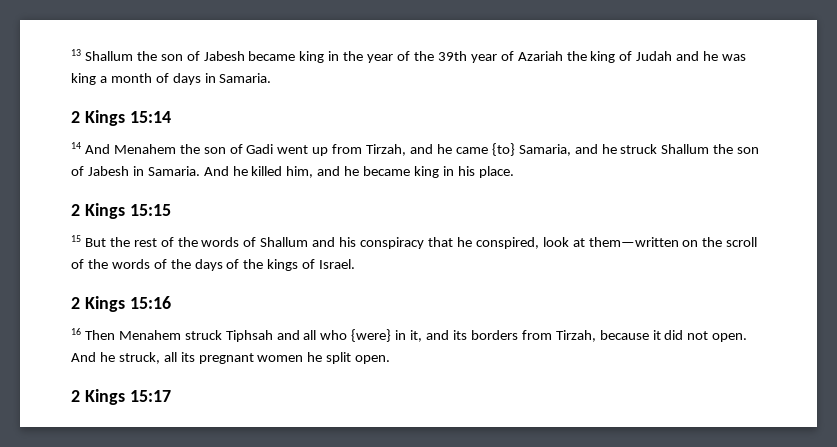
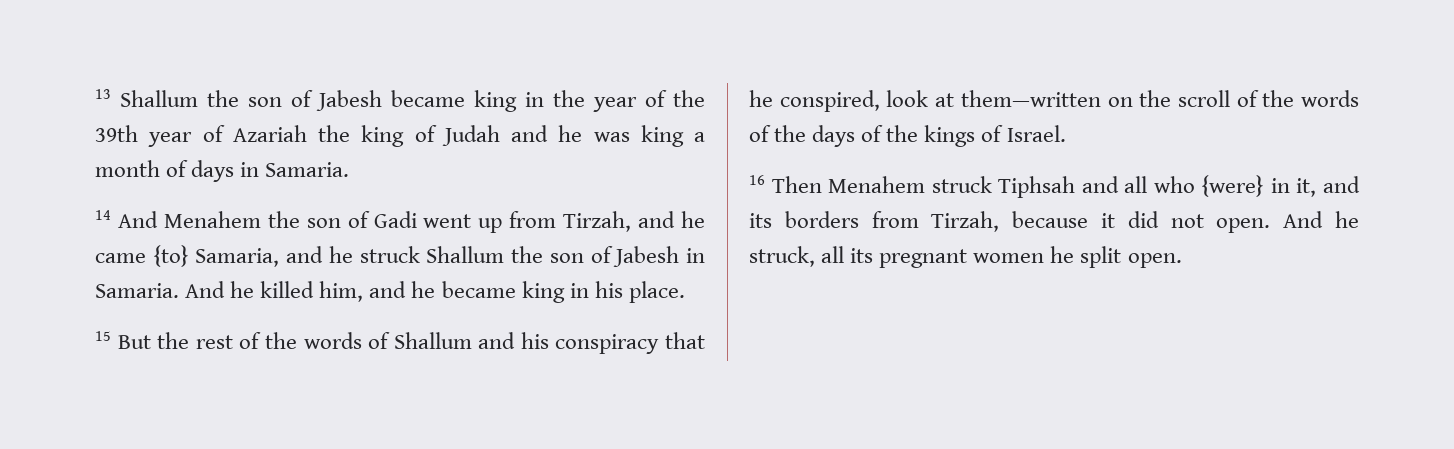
[71,110,171,126] // 2 Kings 15:14 -> (350, 169) none
[71,203,171,219] // 2 Kings 15:15 -> (685, 292) none
[71,296,171,312] // 2 Kings 15:16 -> (1066, 133) none
[71,389,171,405] // 2 Kings 15:17 -> (1182, 260) none

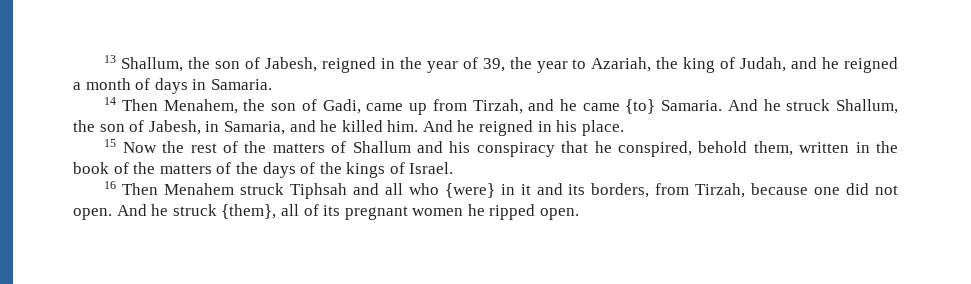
[120,90,517,112] Shallum the son of Jabesh became king -> [121,57,376,73] Shallum, the son of Jabesh, reigned
[673,90,705,107] [95,125,307,147] the 39th year of Azariah -> [482,57,652,73] 39, the year to Azariah,
[441,125,684,147] Judah and he was king -> [740,57,898,73] Judah, and he reigned
[117,211,472,228] And Menahem the son of Gadi went -> [122,99,404,114] Then Menahem, the son of Gadi, came
[195,246,706,267] [95,281,565,303] Samaria, and he struck Shallum the son of Jabesh in Samaria. And he killed him, and he became king -> [661,99,898,114] [73,120,534,136] Samaria. And he struck Shallum, the son of Jabesh, in Samaria, and he killed him. And he reigned
[117,335,151,349] But -> [122,142,157,153] Now
[303,332,362,349] words -> [272,143,325,153] matters
[886,90,1359,107] look at them—written on the scroll of the words -> [698,141,899,156] [73,162,212,174] behold them, written in the book of the matters
[1296,178,1317,197] it, -> [520,184,531,195] it
[784,211,859,228] borders -> [591,183,650,198] borders,
[1101,213,1115,228] it -> [814,187,841,195] one
[749,246,845,267] struck, all -> [172,204,319,219] struck {them}, all of
[1080,246,1122,268] split -> [489,204,536,220] ripped

